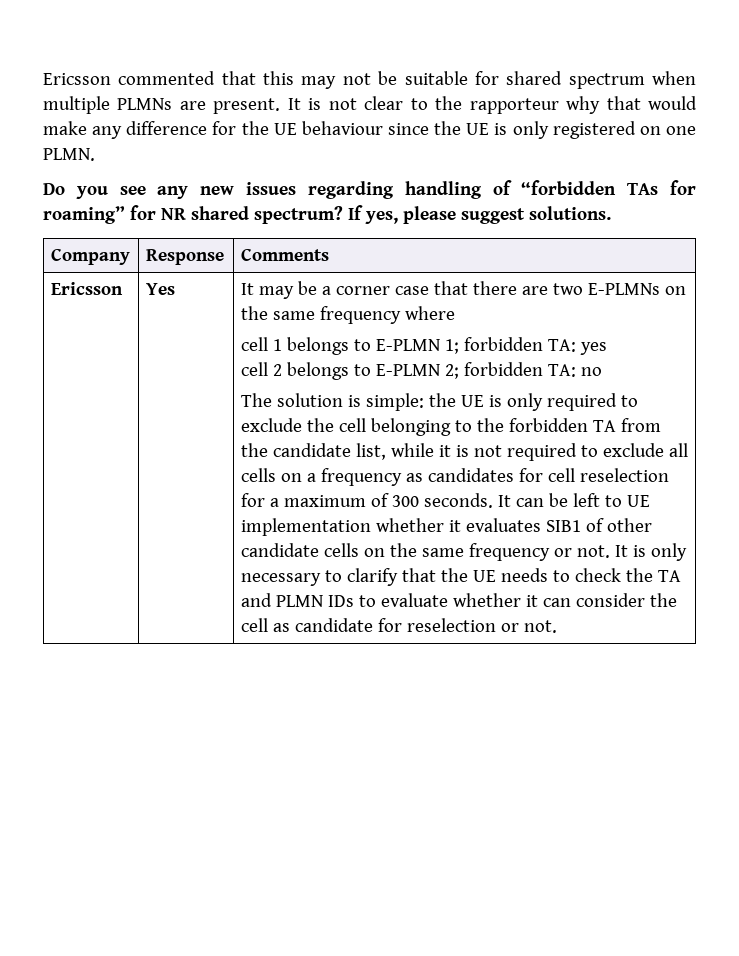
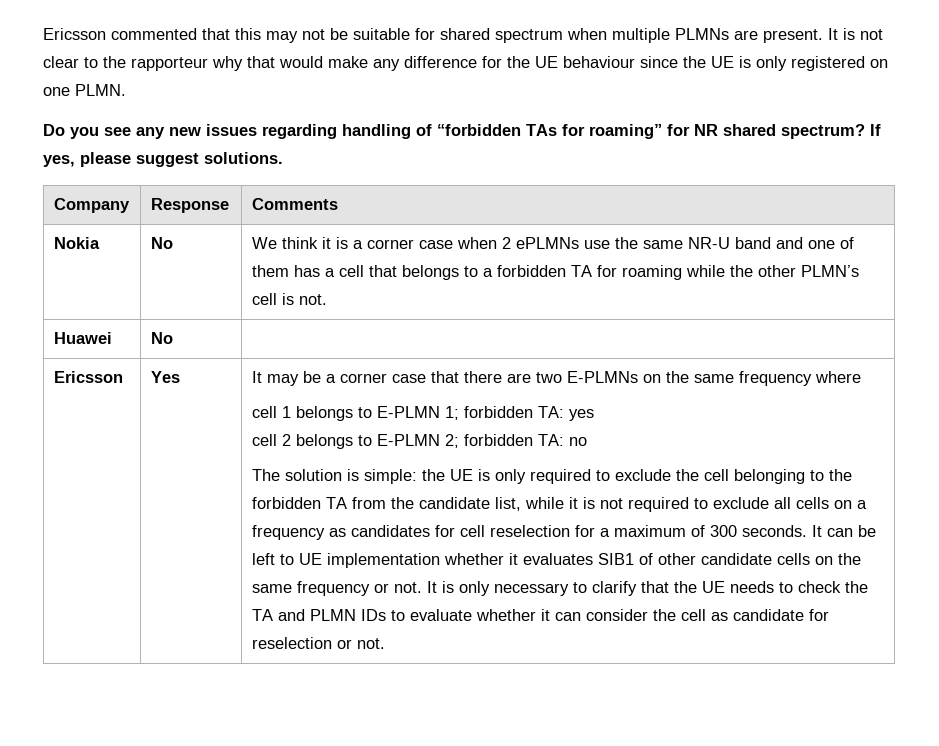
(329, 254) none -> [53,237,100,249] [150,237,173,249] [251,237,854,249] [251,265,859,280] [251,293,327,305] [53,332,112,344] [150,332,173,344] // Nokia | No | We think it is a corner case when 2 ePLMNs use the same NR-U band and one of them has a cell that belongs to a forbidden TA for roaming while the other PLMN’s cell is not. // Huawei | No |

